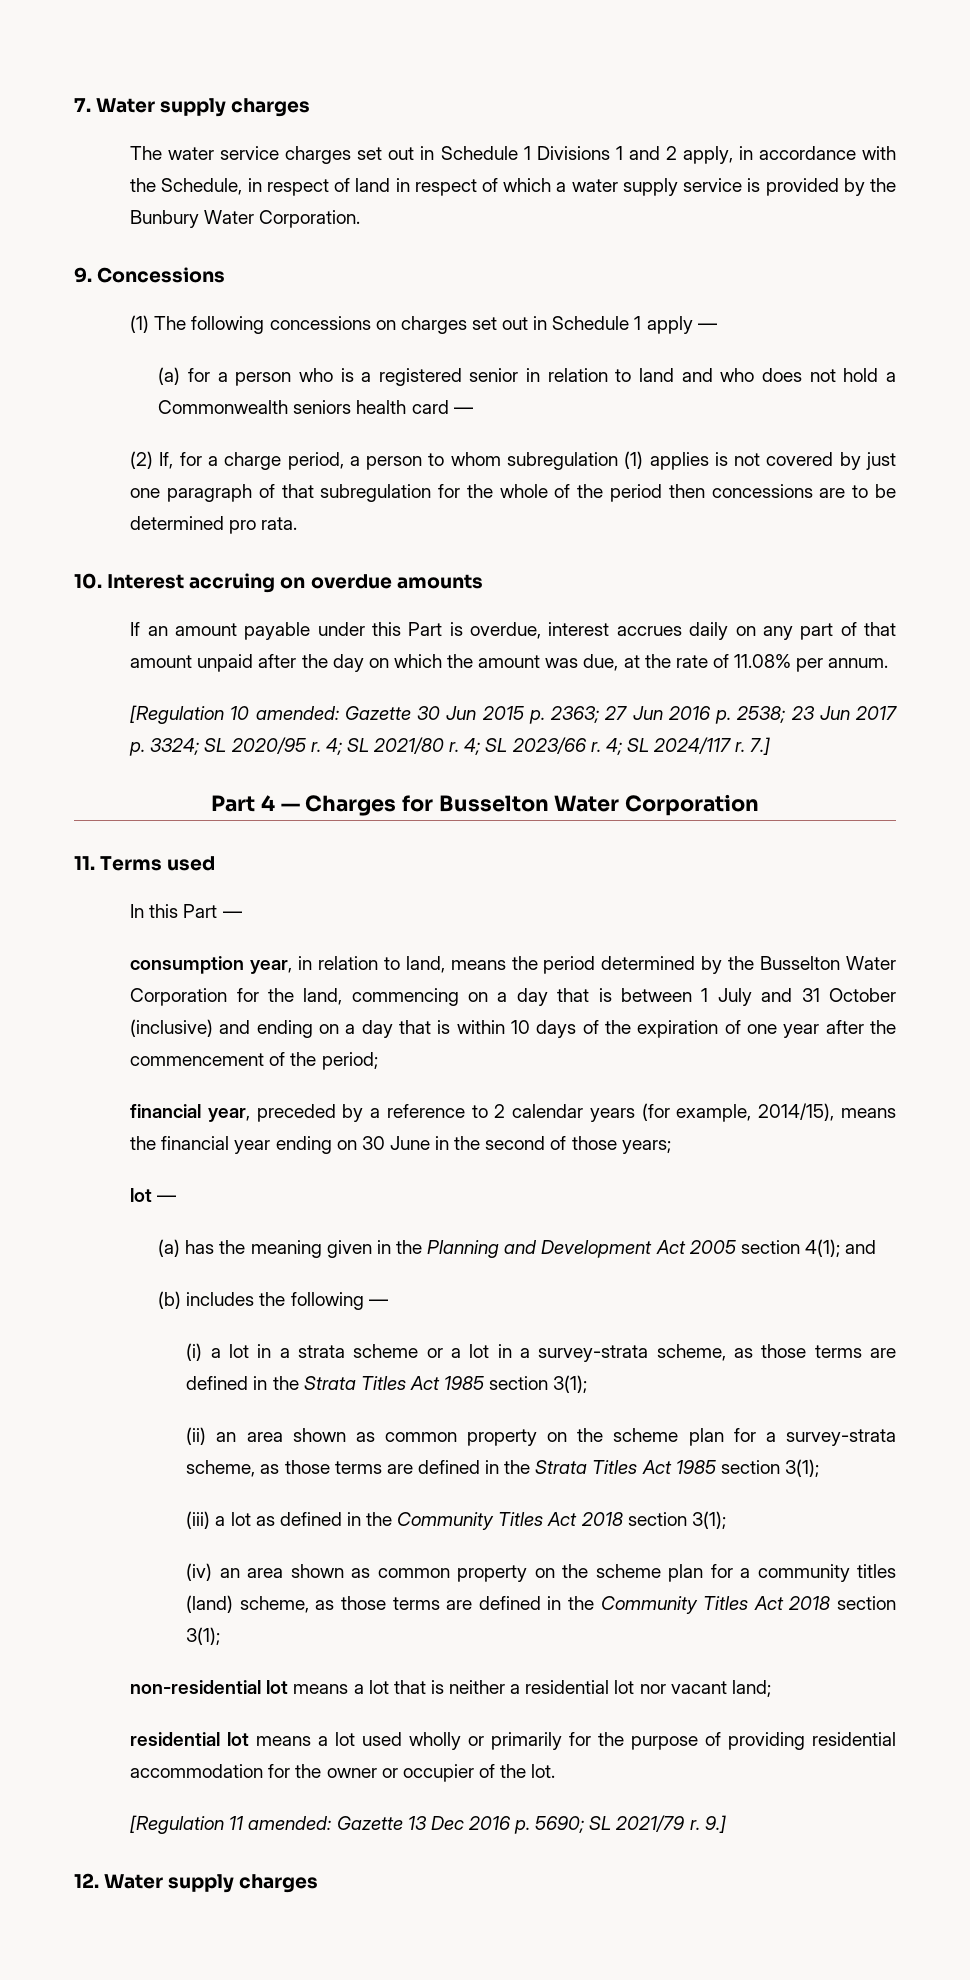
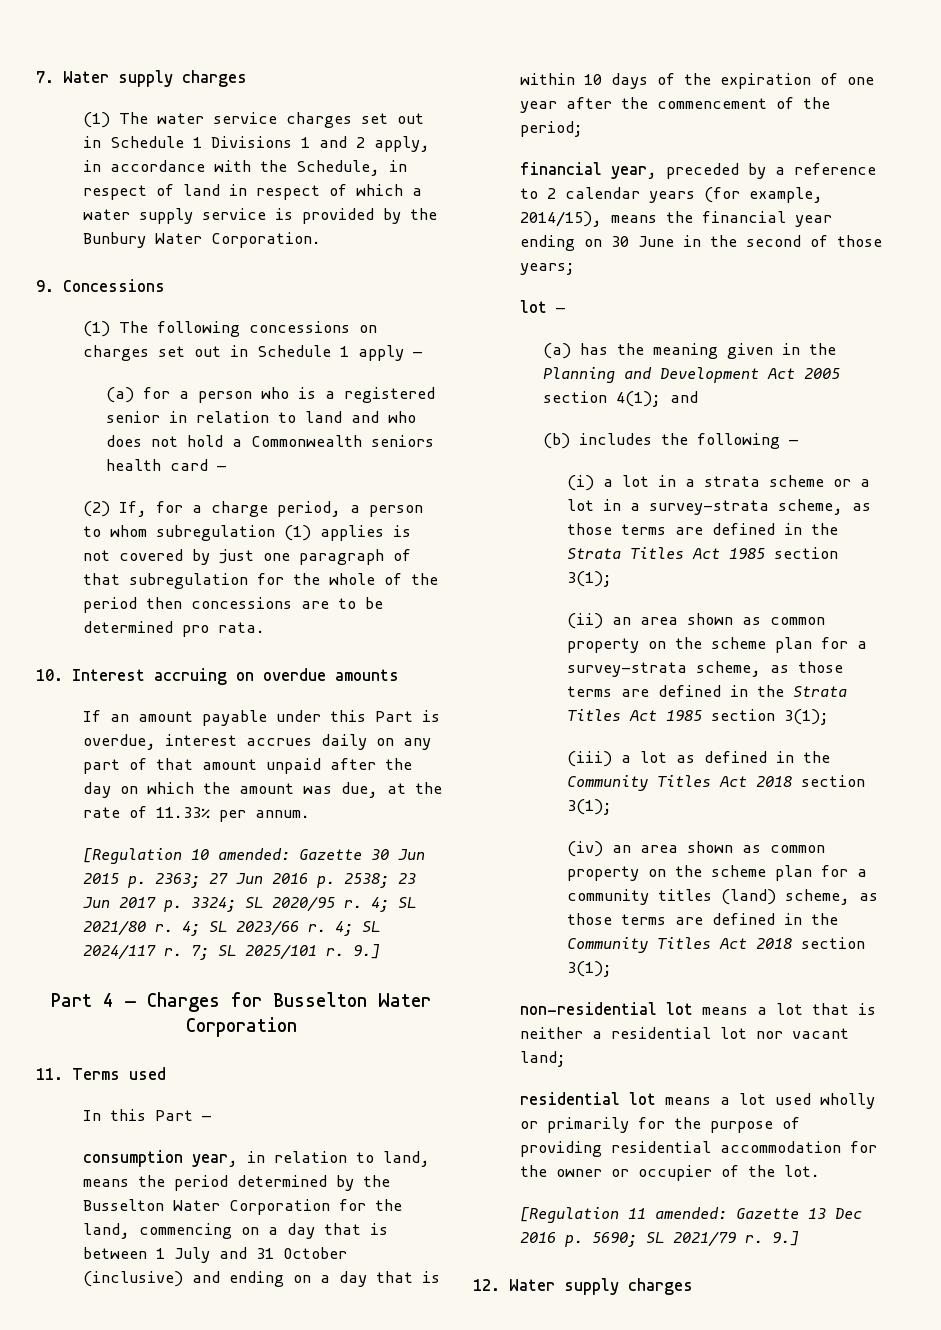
(311, 107) none -> [82,112,110,128] (1)
[734,654,792,668] 11.08% -> [155,807,210,818] 11.33%
[750,737,771,755] 7.] -> [190,944,380,960] 7; SL 2025/101 r. 9.]

